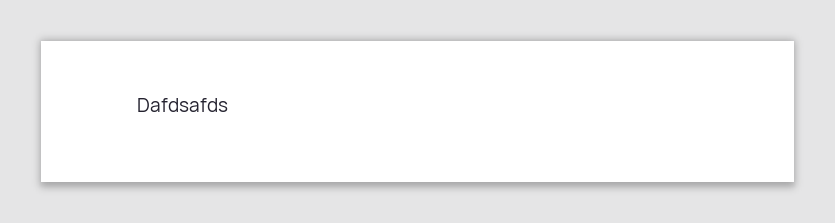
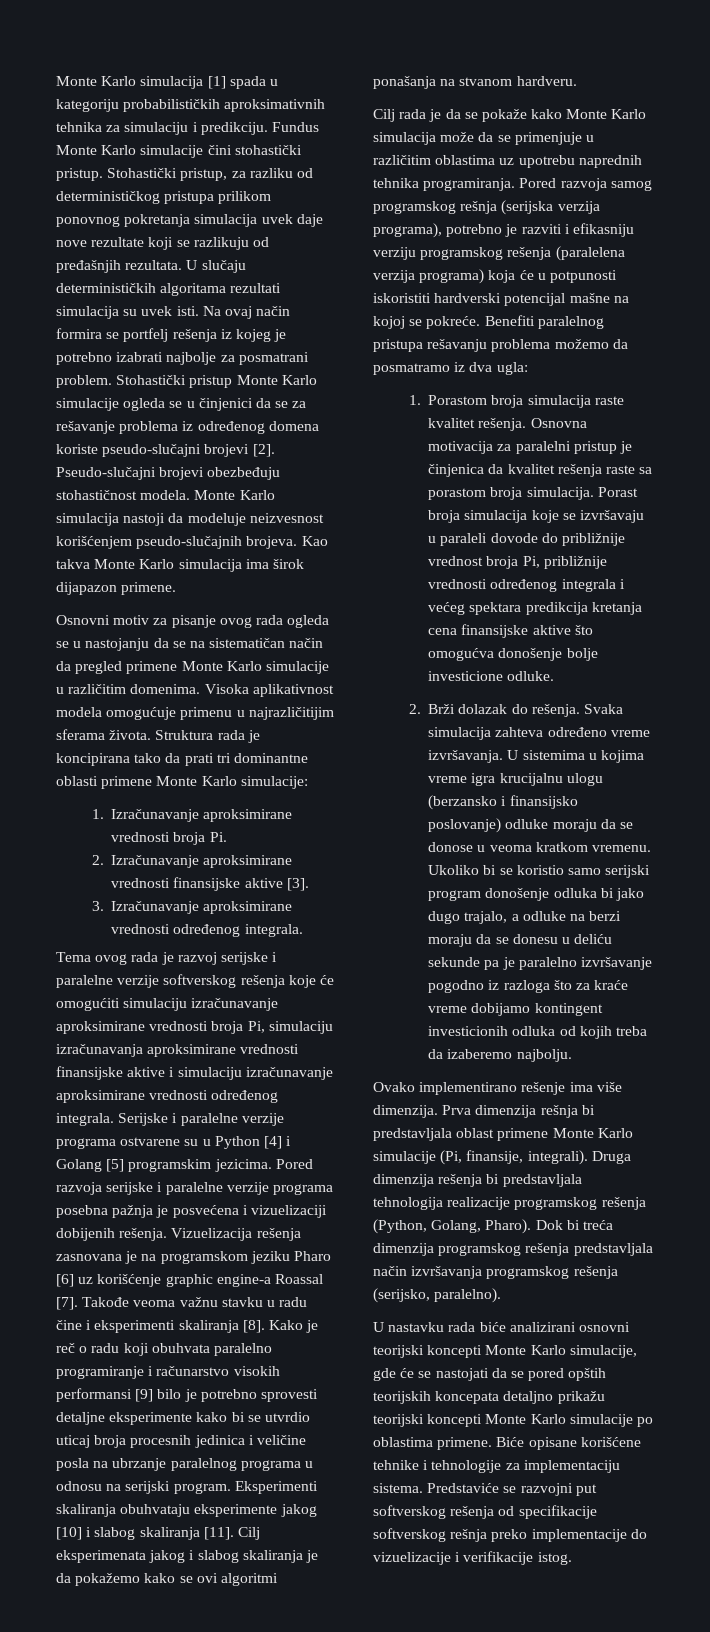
[137,98,228,112] Dafdsafds -> [56,76,278,89] [56,99,326,112] [56,122,319,135] [56,145,302,158] [56,168,313,181] [56,191,272,204] [56,214,323,227] [56,237,269,250] [56,260,246,273] [56,283,282,296] [56,306,291,319] [56,328,287,342] [56,352,309,365] [56,375,317,388] [56,398,307,411] [56,421,319,434] [56,444,275,457] [56,467,281,480] [56,490,275,500] [56,513,324,526] [56,536,328,549] [56,559,304,572] [56,582,177,595] [56,615,330,628] [56,638,324,651] [56,661,329,674] [56,684,334,697] [56,707,334,720] [56,729,260,743] [56,753,308,766] [56,776,308,789] [91,809,293,822] [111,832,227,845] [91,855,293,868] [111,877,309,891] [91,901,293,914] [111,924,303,937] [56,952,278,965] [56,974,334,988] [56,998,279,1011] [56,1021,333,1034] [56,1044,300,1057] [56,1066,333,1080] [56,1090,279,1103] [56,1113,284,1126] [56,1136,292,1149] [56,1159,313,1172] [56,1182,333,1195] [56,1205,327,1218] [56,1228,301,1241] [56,1251,331,1264] [56,1274,323,1287] [56,1297,308,1310] [56,1320,319,1333] [56,1343,272,1356] [56,1366,280,1379] [56,1388,318,1402] [56,1412,310,1425] [56,1435,306,1448] [56,1458,313,1471] [56,1481,318,1494] [56,1504,317,1517] [56,1527,260,1540] [56,1550,318,1563] [56,1573,278,1586] [373,76,577,89] [373,109,647,122] [373,132,594,145] [373,155,642,168] [373,178,652,191] [373,200,600,215] [373,223,634,238] [373,246,625,261] [373,269,617,284] [373,293,629,306] [373,315,604,329] [373,339,628,352] [373,362,528,375] [408,395,624,408] [428,418,587,431] [428,441,633,454] [428,464,653,477] [428,487,638,500] [428,510,645,523] [428,533,626,546] [428,556,607,569] [428,579,625,592] [428,602,642,615] [428,624,593,638] [428,648,598,661] [428,671,555,681] [408,704,624,717] [428,727,650,740] [428,750,645,763] [428,773,603,786] [428,795,578,810] [428,818,634,833] [428,842,652,852] [428,865,651,878] [428,888,645,901] [428,911,622,924] [428,934,613,947] [428,957,653,970] [428,980,629,993] [428,1003,603,1016] [428,1026,648,1039] [428,1049,572,1062] [373,1082,622,1095] [373,1105,595,1118] [373,1128,633,1141] [373,1150,631,1165] [373,1174,582,1187] [373,1197,646,1210] [373,1219,613,1234] [373,1243,653,1256] [373,1266,618,1279] [373,1288,502,1303] [373,1322,630,1332] [373,1345,637,1358] [373,1368,607,1381] [373,1391,605,1404] [373,1414,653,1427] [373,1437,641,1450] [373,1460,620,1473] [373,1483,597,1496] [373,1505,597,1519] [373,1528,647,1542] [373,1551,572,1565] Monte Karlo simulacija [1] spada u kategoriju probabilističkih aproksimativnih tehnika za simulaciju i predikciju. Fundus Monte Karlo simulacije čini stohastički pristup. Stohastički pristup, za razliku od determinističkog pristupa prilikom ponovnog pokretanja simulacija uvek daje nove rezultate koji se razlikuju od pređašnjih rezultata. U slučaju determinističkih algoritama rezultati simulacija su uvek isti. Na ovaj način formira se portfelj rešenja iz kojeg je potrebno izabrati najbolje za posmatrani problem. Stohastički pristup Monte Karlo simulacije ogleda se u činjenici da se za rešavanje problema iz određenog domena koriste pseudo-slučajni brojevi [2]. Pseudo-slučajni brojevi obezbeđuju stohastičnost modela. Monte Karlo simulacija nastoji da modeluje neizvesnost korišćenjem pseudo-slučajnih brojeva. Kao takva Monte Karlo simulacija ima širok dijapazon primene. // Osnovni motiv za pisanje ovog rada ogleda se u nastojanju da se na sistematičan način da pregled primene Monte Karlo simulacije u različitim domenima. Visoka aplikativnost modela omogućuje primenu u najrazličitijim sferama života. Struktura rada je koncipirana tako da prati tri dominantne oblasti primene Monte Karlo simulacije: // 1. Izračunavanje aproksimirane vrednosti broja Pi. // 2. Izračunavanje aproksimirane vrednosti finansijske aktive [3]. // 3. Izračunavanje aproksimirane vrednosti određenog integrala. // Tema ovog rada je razvoj serijske i paralelne verzije softverskog rešenja koje će omogućiti simulaciju izračunavanje aproksimirane vrednosti broja Pi, simulaciju izračunavanja aproksimirane vrednosti finansijske aktive i simulaciju izračunavanje aproksimirane vrednosti određenog integrala. Serijske i paralelne verzije programa ostvarene su u Python [4] i Golang [5] programskim jezicima. Pored razvoja serijske i paralelne verzije programa posebna pažnja je posvećena i vizuelizaciji dobijenih rešenja. Vizuelizacija rešenja zasnovana je na programskom jeziku Pharo [6] uz korišćenje graphic engine-a Roassal [7]. Takođe veoma važnu stavku u radu čine i eksperimenti skaliranja [8]. Kako je reč o radu koji obuhvata paralelno programiranje i računarstvo visokih performansi [9] bilo je potrebno sprovesti detaljne eksperimente kako bi se utvrdio uticaj broja procesnih jedinica i veličine posla na ubrzanje paralelnog programa u odnosu na serijski program. Eksperimenti skaliranja obuhvataju eksperimente jakog [10] i slabog skaliranja [11]. Cilj eksperimenata jakog i slabog skaliranja je da pokažemo kako se ovi algoritmi ponašanja na stvanom hardveru. // Cilj rada je da se pokaže kako Monte Karlo simulacija može da se primenjuje u različitim oblastima uz upotrebu naprednih tehnika programiranja. Pored razvoja samog programskog rešnja (serijska verzija programa), potrebno je razviti i efikasniju verziju programskog rešenja (paralelena verzija programa) koja će u potpunosti iskoristiti hardverski potencijal mašne na kojoj se pokreće. Benefiti paralelnog pristupa rešavanju problema možemo da posmatramo iz dva ugla: // 1. Porastom broja simulacija raste kvalitet rešenja. Osnovna motivacija za paralelni pristup je činjenica da kvalitet rešenja raste sa porastom broja simulacija. Porast broja simulacija koje se izvršavaju u paraleli dovode do približnije vrednost broja Pi, približnije vrednosti određenog integrala i većeg spektara predikcija kretanja cena finansijske aktive što omogućva donošenje bolje investicione odluke. // 2. Brži dolazak do rešenja. Svaka simulacija zahteva određeno vreme izvršavanja. U sistemima u kojima vreme igra krucijalnu ulogu (berzansko i finansijsko poslovanje) odluke moraju da se donose u veoma kratkom vremenu. Ukoliko bi se koristio samo serijski program donošenje odluka bi jako dugo trajalo, a odluke na berzi moraju da se donesu u deliću sekunde pa je paralelno izvršavanje pogodno iz razloga što za kraće vreme dobijamo kontingent investicionih odluka od kojih treba da izaberemo najbolju. // Ovako implementirano rešenje ima više dimenzija. Prva dimenzija rešnja bi predstavljala oblast primene Monte Karlo simulacije (Pi, finansije, integrali). Druga dimenzija rešenja bi predstavljala tehnologija realizacije programskog rešenja (Python, Golang, Pharo). Dok bi treća dimenzija programskog rešenja predstavljala način izvršavanja programskog rešenja (serijsko, paralelno). // U nastavku rada biće analizirani osnovni teorijski koncepti Monte Karlo simulacije, gde će se nastojati da se pored opštih teorijskih koncepata detaljno prikažu teorijski koncepti Monte Karlo simulacije po oblastima primene. Biće opisane korišćene tehnike i tehnologije za implementaciju sistema. Predstaviće se razvojni put softverskog rešenja od specifikacije softverskog rešnja preko implementacije do vizuelizacije i verifikacije istog.

